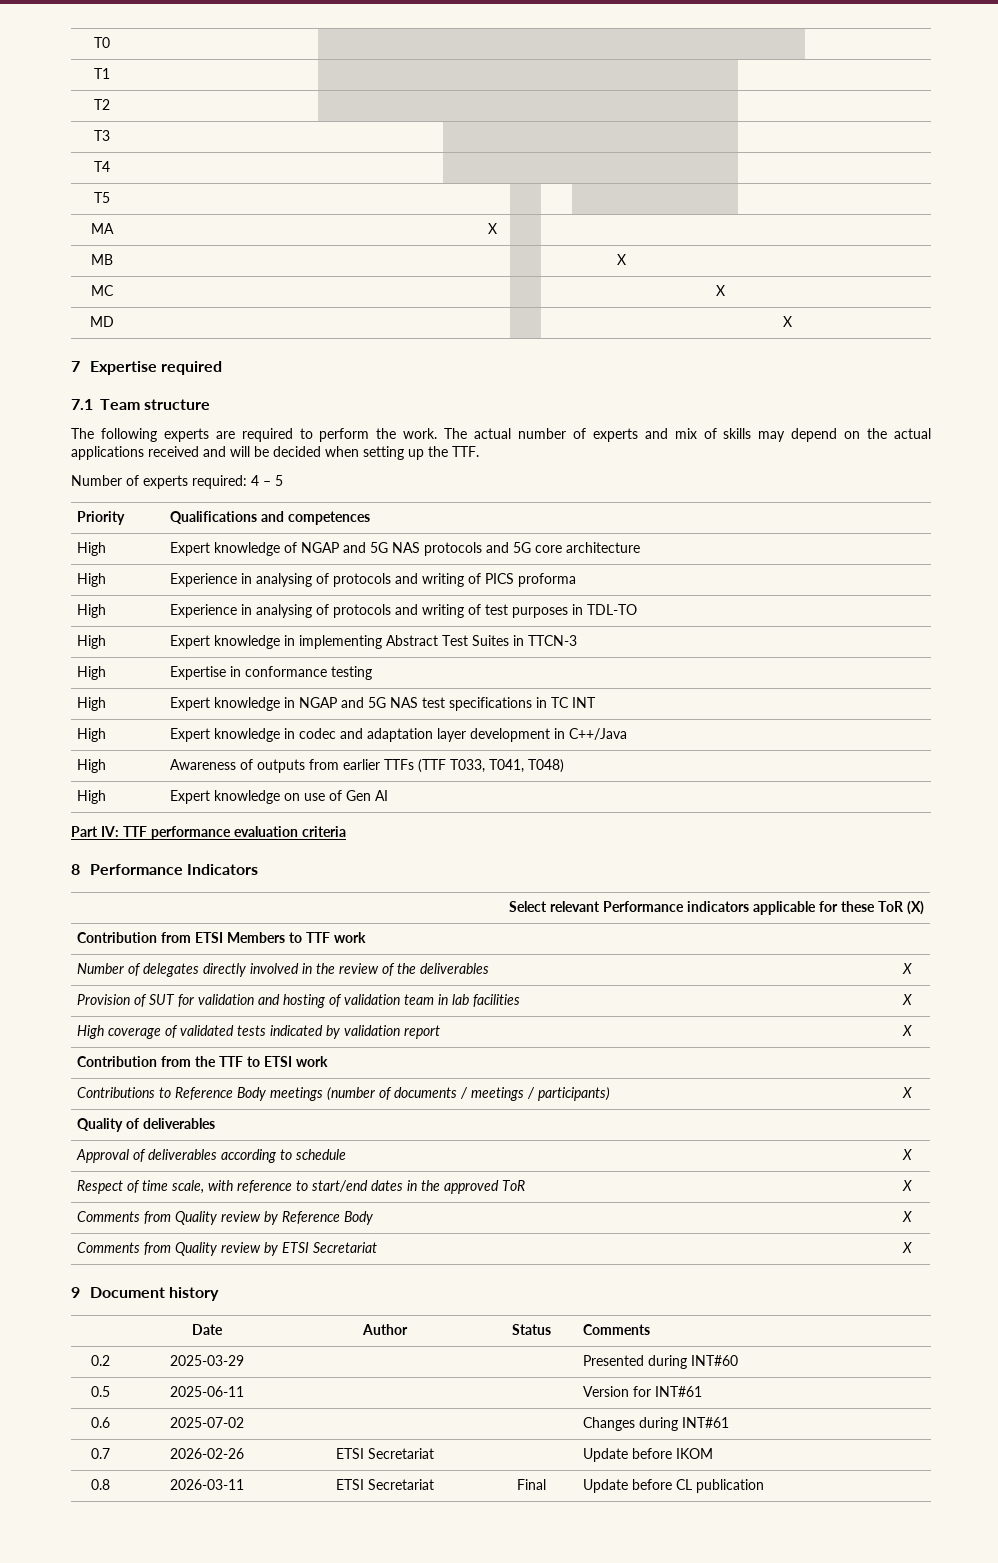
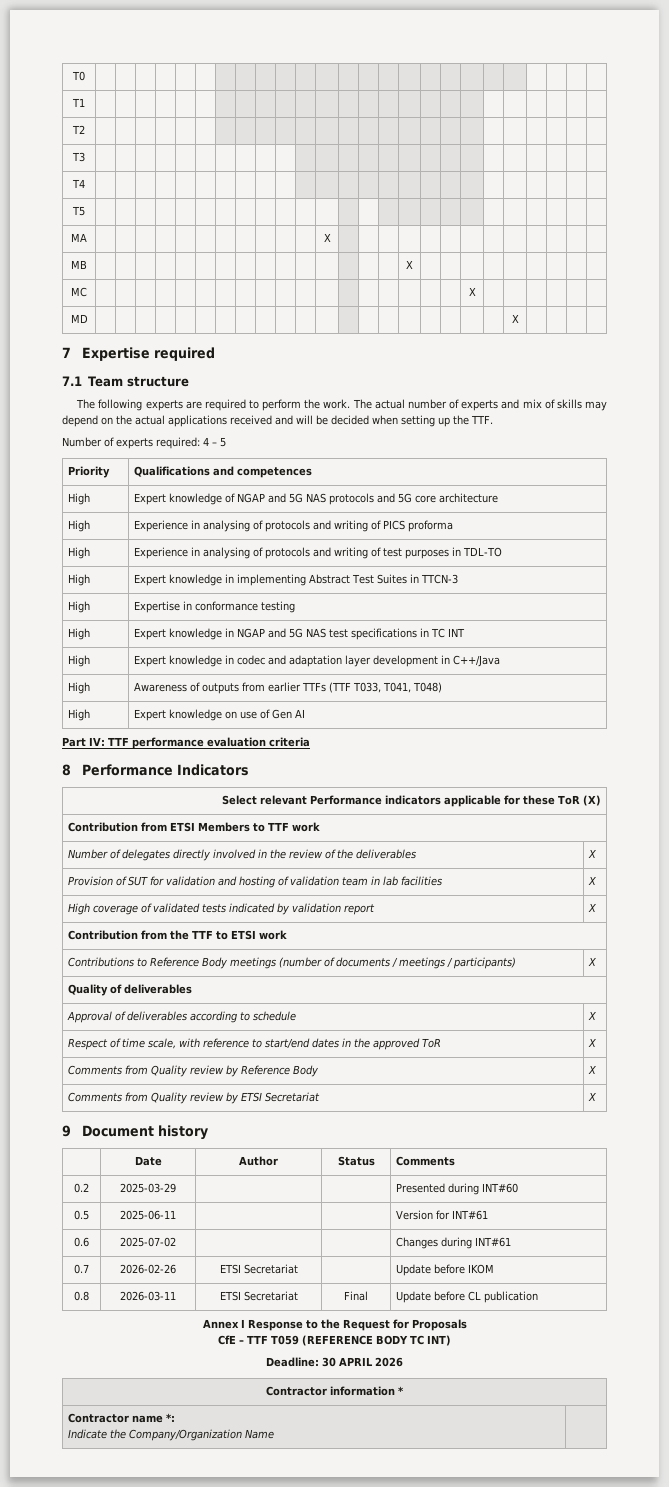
(764, 1486) none -> [202,1319,467,1331] [218,1335,451,1346] [266,1357,403,1367] [266,1386,403,1396] [68,1413,176,1423] [68,1429,275,1441] // Annex I Response to the Request for Proposals // CfE – TTF T059 (REFERENCE BODY TC INT) // Deadline: 30 APRIL 2026 // Contractor information * // Contractor name *: // Indicate the Company/Organization Name |

